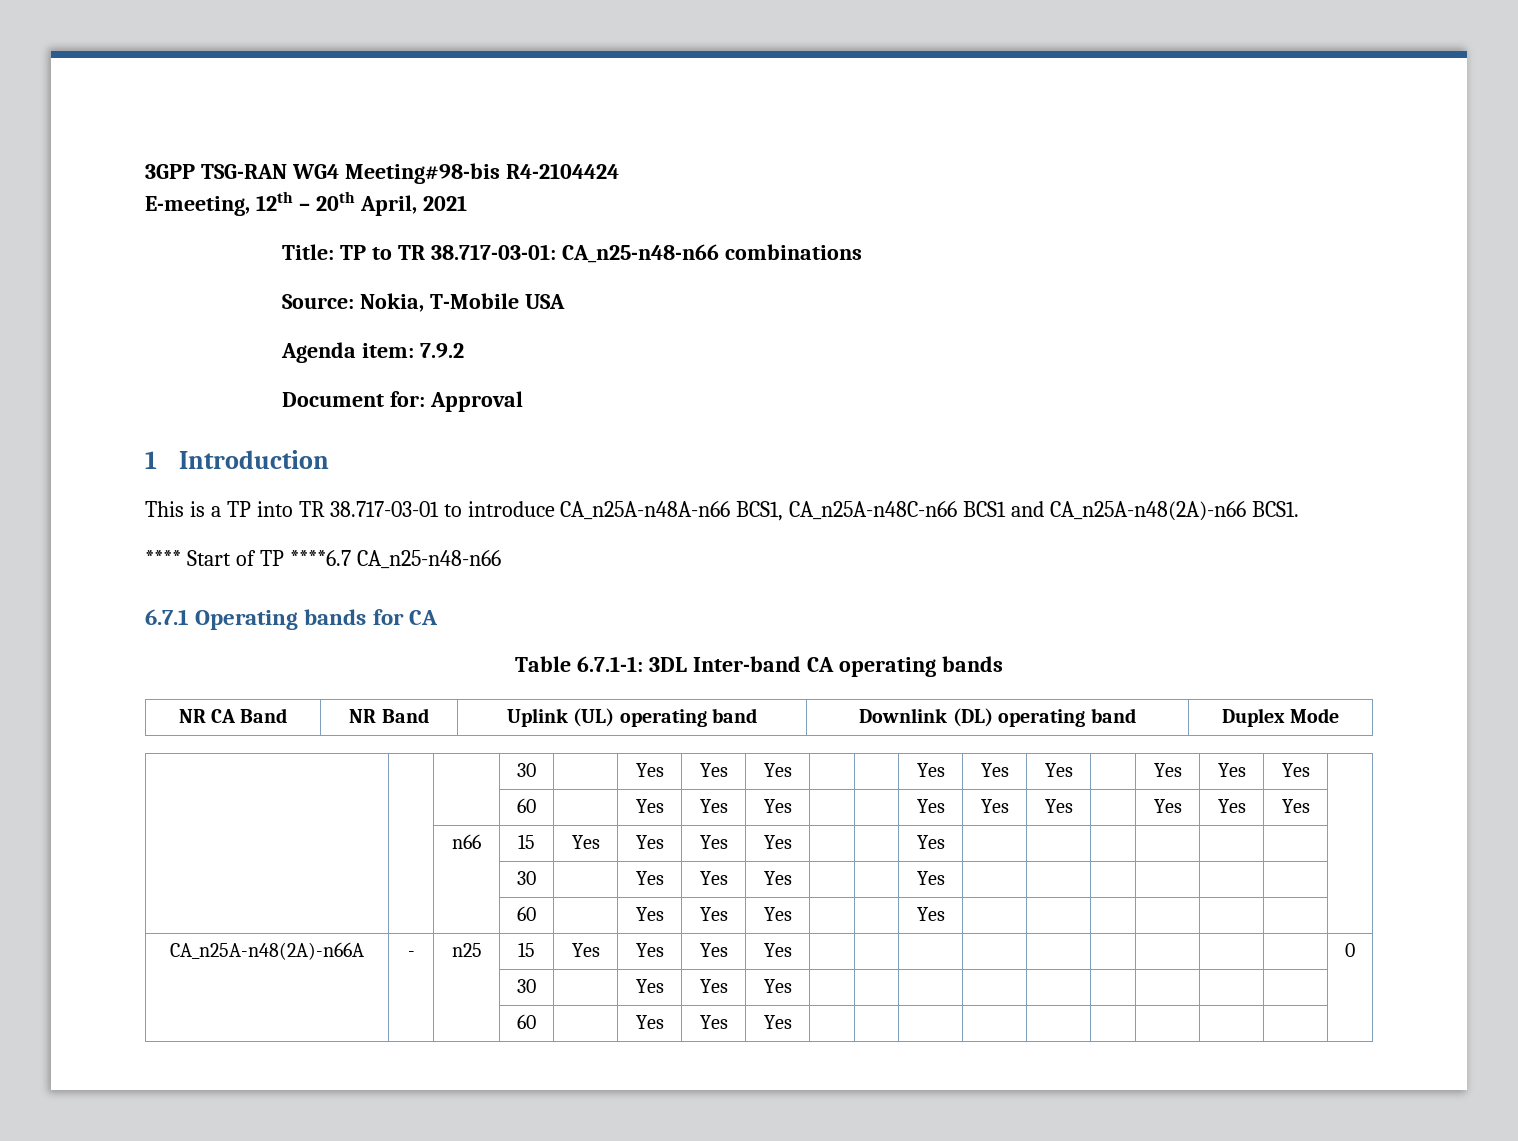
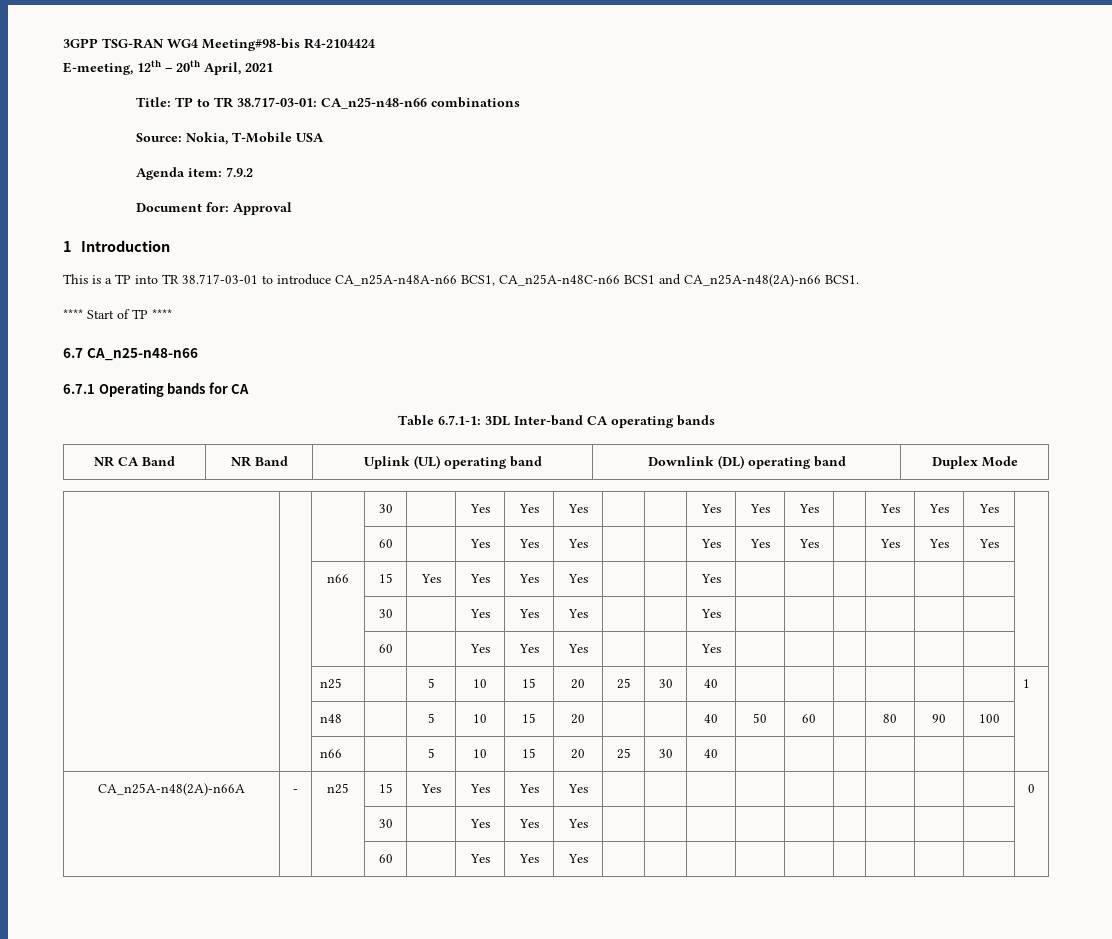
[289,550,351,566] ****6.7 -> [152,309,172,319] [63,348,83,358] **** // 6.7
(945, 914) none -> [319,678,342,689] [427,678,435,688] [473,679,487,688] [522,678,536,688] [571,679,585,689] [616,678,631,689] [658,679,673,688] [704,679,718,688] [1022,679,1030,688] [319,714,342,723] [427,713,435,723] [473,714,487,723] [522,713,536,723] [571,714,585,724] [704,714,718,723] [753,713,767,723] [802,714,816,723] [883,714,897,723] [932,714,946,723] [978,714,1000,723] [319,749,342,758] [427,748,435,758] [473,749,487,758] [522,748,536,758] [571,749,585,759] [616,748,631,759] [658,749,673,758] [704,749,718,758] // | | n25 | | 5 | 10 | 15 | 20 | 25 | 30 | 40 | | | | | | | 1 // | | n48 | | 5 | 10 | 15 | 20 | | | 40 | 50 | 60 | | 80 | 90 | 100 | // | | n66 | | 5 | 10 | 15 | 20 | 25 | 30 | 40 | | | | | | |

